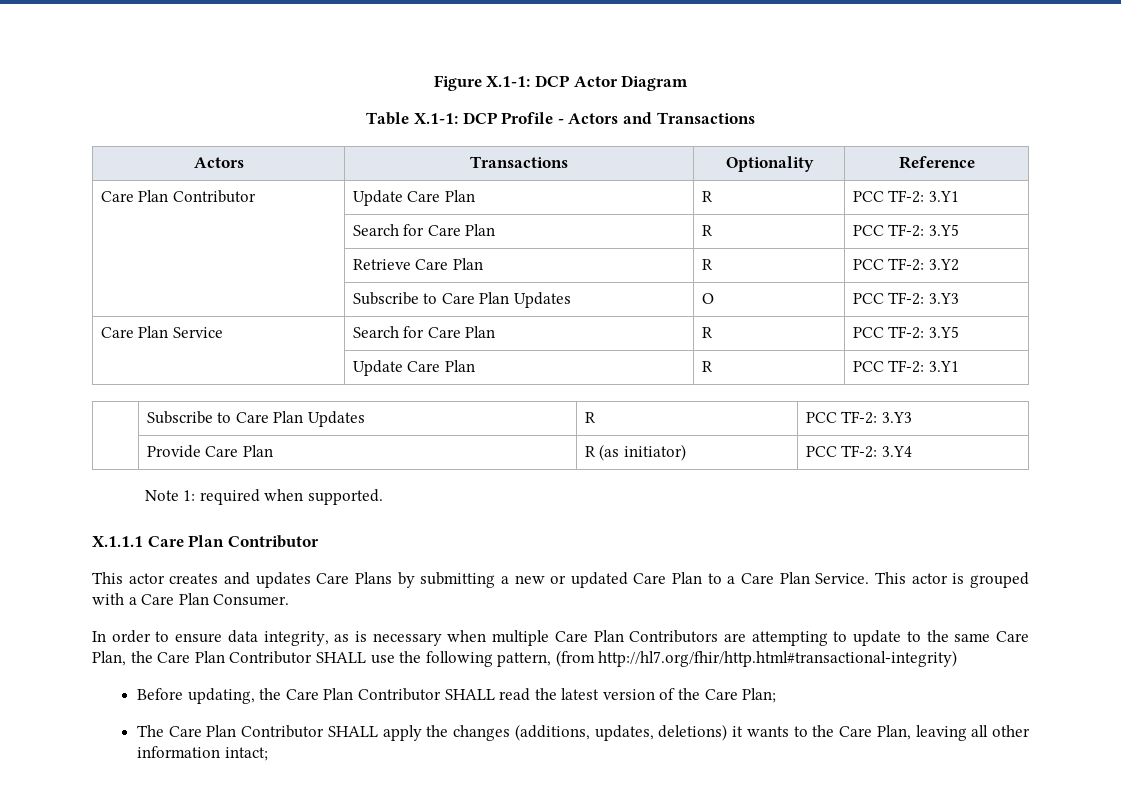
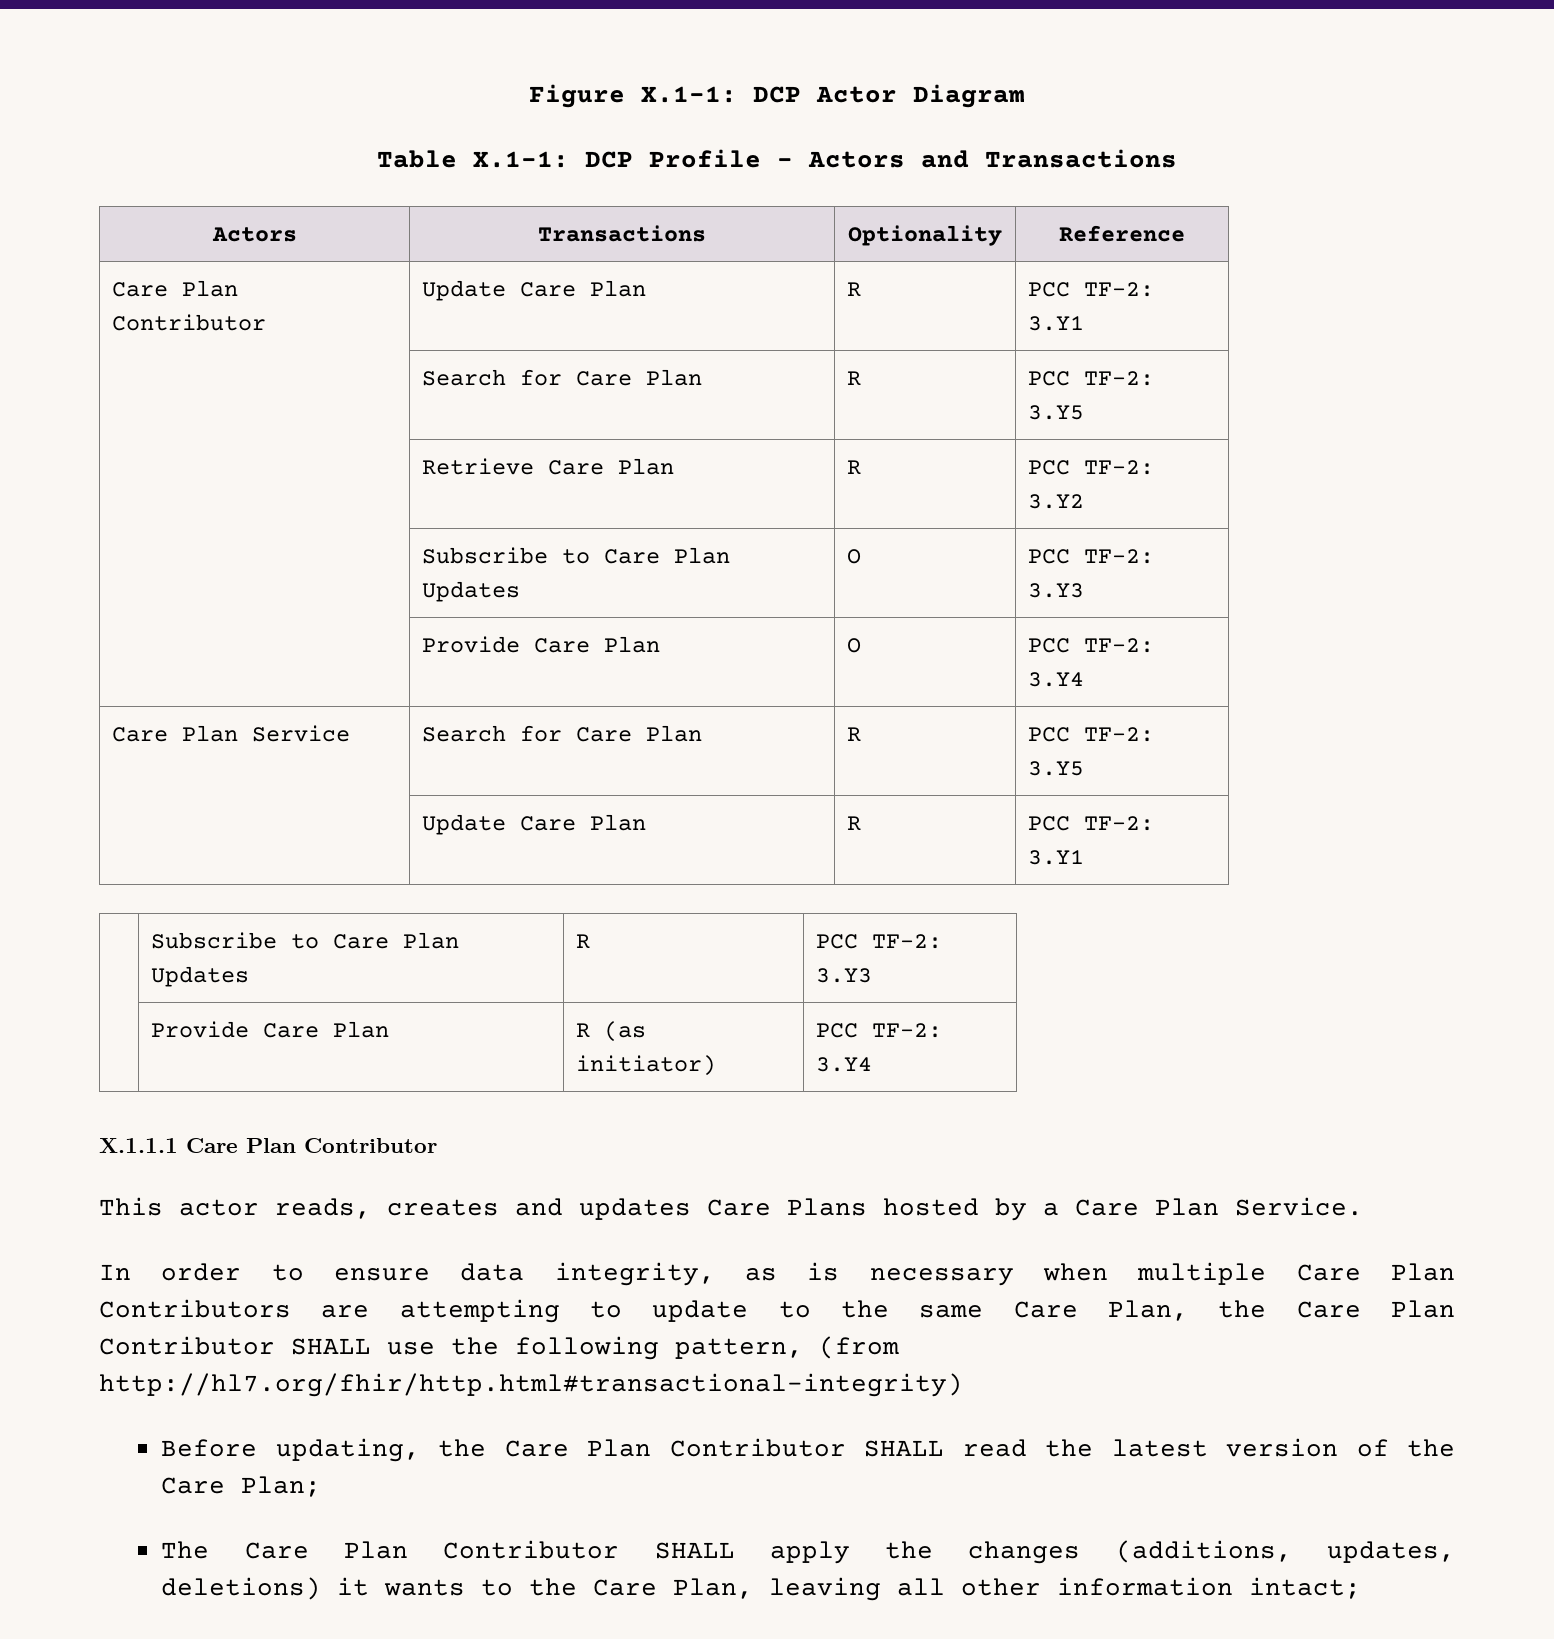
(959, 298) none -> [422,636,661,653] [847,638,862,653] [1028,638,1155,653] [1028,672,1085,687] // | Provide Care Plan | O | PCC TF-2: 3.Y4
[144,489,383,505] // Note 1: required when supported. -> (873, 1064) none
(165, 578) none -> [275,1198,371,1219] reads,
[397,572,1030,588] [92,593,290,606] by submitting a new or updated Care Plan to a Care Plan Service. This actor is grouped with a Care Plan Consumer. -> [883,1197,1363,1221] hosted by a Care Plan Service.

